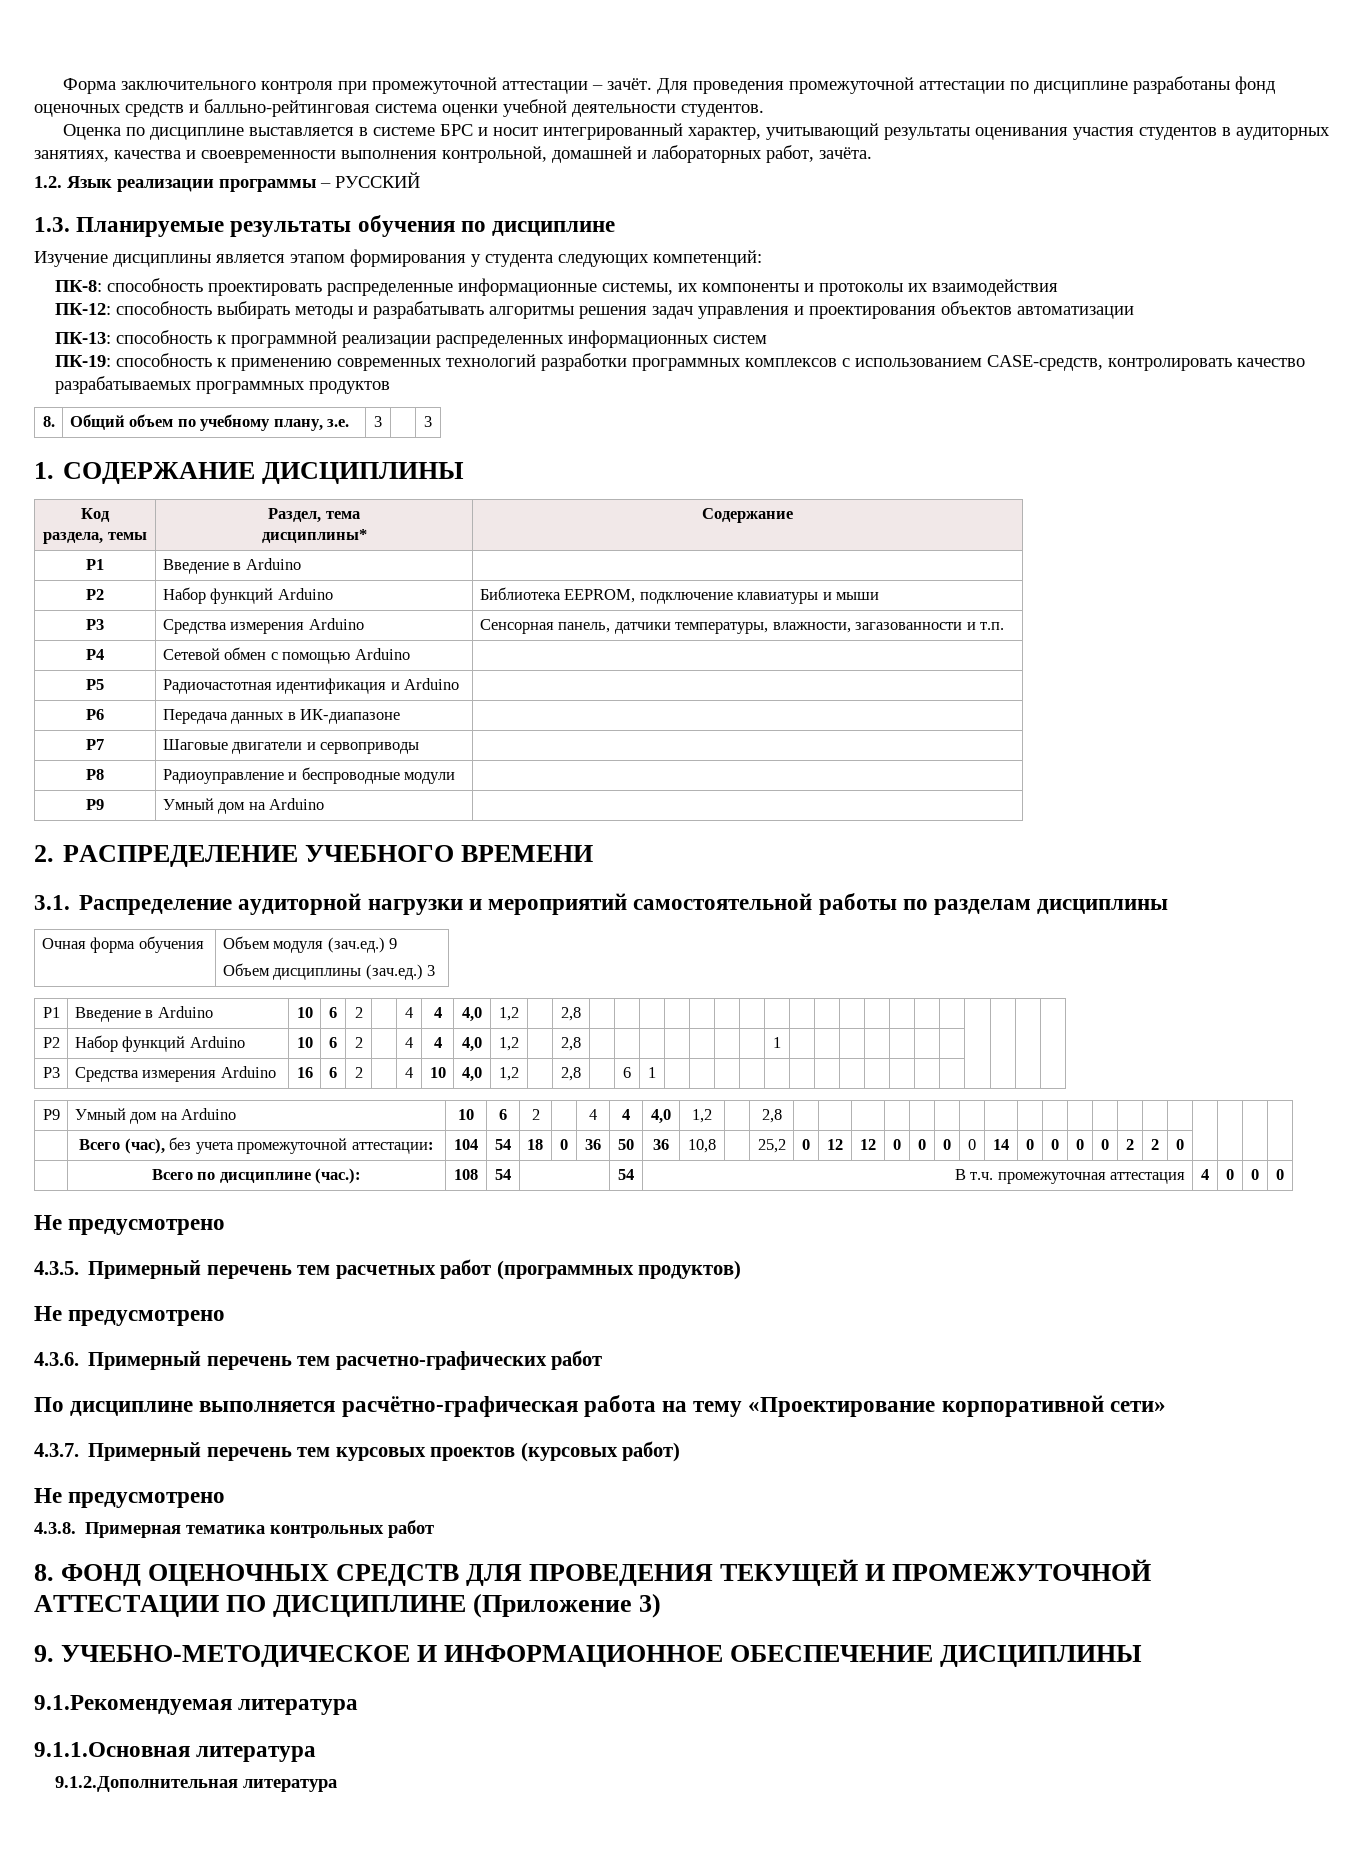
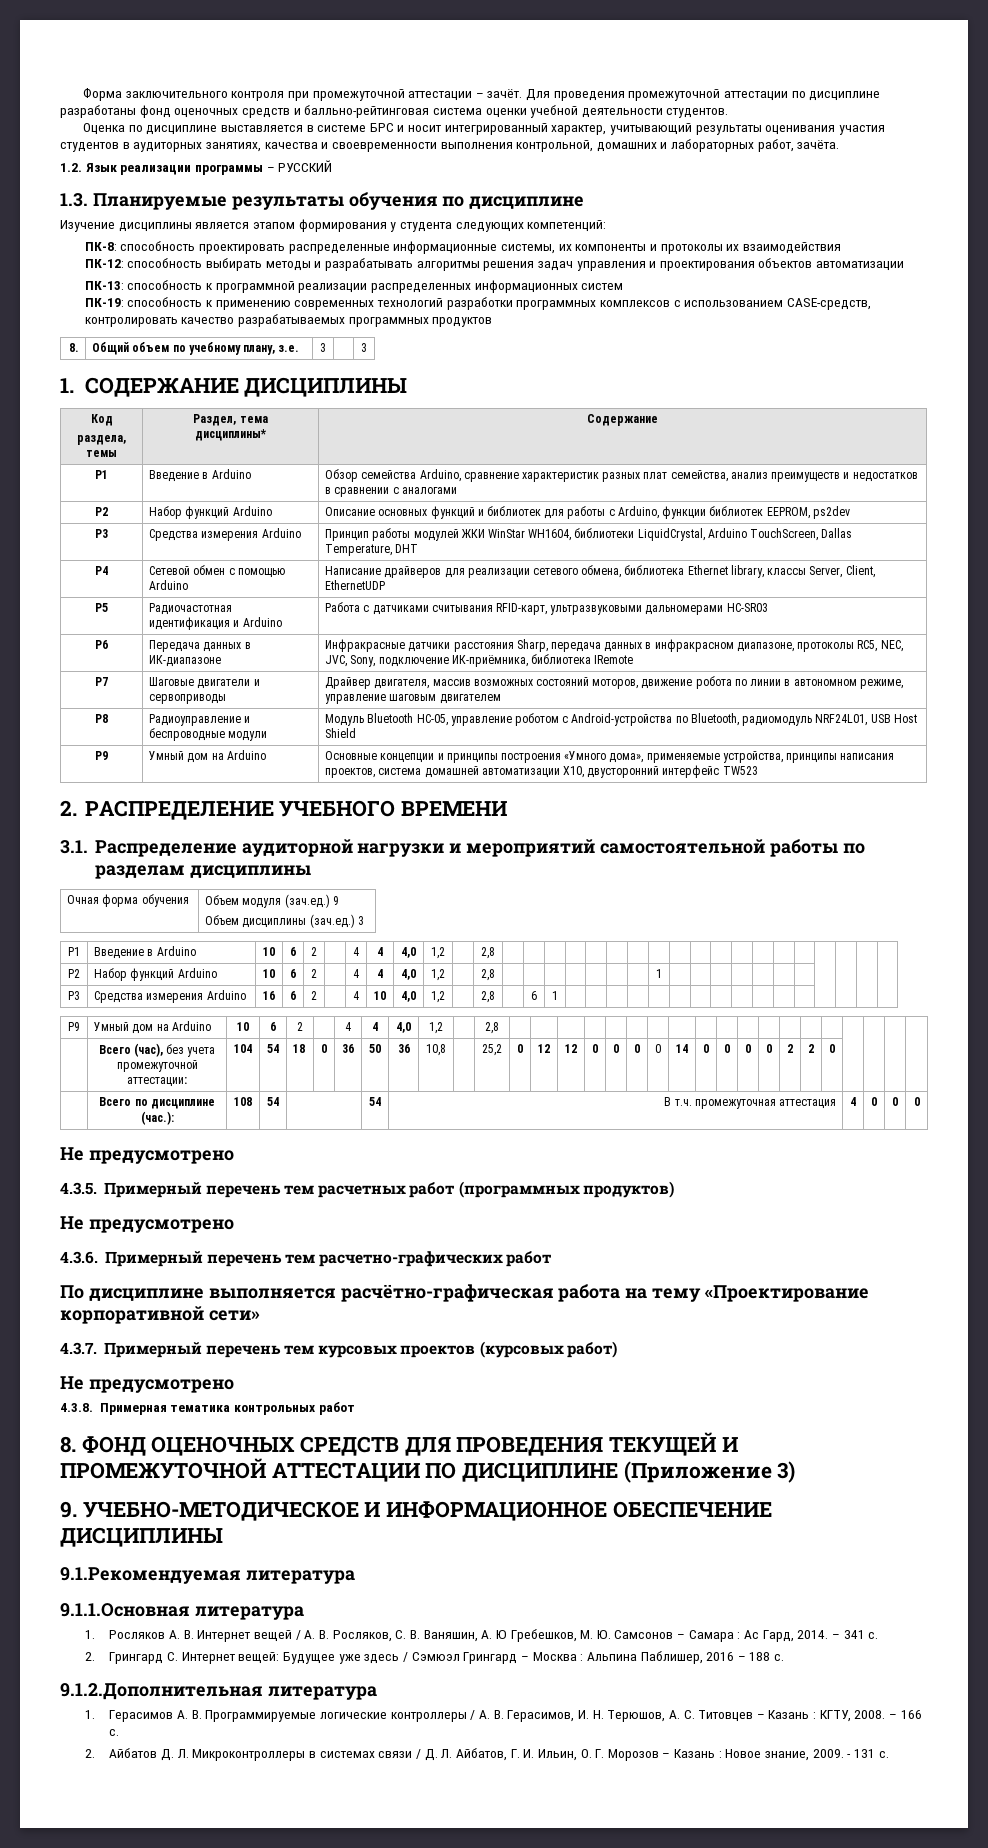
[552,146,632,163] домашней -> [596,142,657,152] домашних
[86,589,104,600] [162,587,333,604] [479,587,880,604] [86,619,104,630] [162,618,364,634] [479,619,1005,634] // Р2 | Набор функций Arduino | Библиотека EEPROM, подключение клавиатуры и мыши // Р3 | Средства измерения Arduino | Сенсорная панель, датчики температуры, влажности, загазованности и т.п. -> [325,469,918,482] [325,487,457,497] [95,507,108,516] [149,506,272,519] [325,506,850,519] [95,529,108,538] [149,528,301,541] [325,528,853,541] [325,544,419,556] Обзор семейства Arduino, сравнение характеристик разных плат семейства, анализ преимуществ и недостатков в сравнении с аналогами // Р2 | Набор функций Arduino | Описание основных функций и библиотек для работы с Arduino, функции библиотек EEPROM, ps2dev // Р3 | Средства измерения Arduino | Принцип работы модулей ЖКИ WinStar WH1604, библиотеки LiquidCrystal, Arduino TouchScreen, Dallas Temperature, DHT
(410, 654) none -> [325,565,875,578] [325,580,386,590] Написание драйверов для реализации сетевого обмена, библиотека Ethernet library, классы Server, Client, EthernetUDP
(460, 684) none -> [325,602,768,615] Работа с датчиками считывания RFID-карт, ультразвуковыми дальномерами HC-SR03
(401, 716) none -> [325,639,903,652] [325,654,634,667] Инфракрасные датчики расстояния Sharp, передача данных в инфракрасном диапазоне, протоколы RC5, NEC, JVC, Sony, подключение ИК-приёмника, библиотека IRemote
(420, 748) none -> [325,676,903,689] [325,694,501,704] Драйвер двигателя, массив возможных состояний моторов, движение робота по линии в автономном режиме, управление шаговым двигателем
[86,799,104,810] [162,798,325,814] // Р9 | Умный дом на Arduino | -> [325,713,917,726] [325,728,357,738] [95,751,108,760] [149,750,266,763] [325,751,895,763] [325,765,758,778] Модуль Bluetooth HC-05, управление роботом с Android-устройства по Bluetooth, радиомодуль NRF24L01, USB Host Shield // Р9 | Умный дом на Arduino | Основные концепции и принципы построения «Умного дома», применяемые устройства, принципы написания проектов, система домашней автоматизации X10, двусторонний интерфейс TW523
[55,1776,338,1792] 9.1.2.Дополнительная литература -> [84,1629,879,1642] [84,1651,785,1664] [60,1683,377,1700] [84,1710,922,1722] [109,1729,120,1736] [84,1748,889,1761] 1. Росляков А. В. Интернет вещей / А. В. Росляков, С. В. Ваняшин, А. Ю Гребешков, М. Ю. Самсонов – Самара : Ас Гард, 2014. – 341 с. // 2. Грингард С. Интернет вещей: Будущее уже здесь / Сэмюэл Грингард – Москва : Альпина Паблишер, 2016 – 188 с. // 9.1.2.Дополнительная литература // 1. Герасимов А. В. Программируемые логические контроллеры / А. В. Герасимов, И. Н. Терюшов, А. С. Титовцев – Казань : КГТУ, 2008. – 166 с. // 2. Айбатов Д. Л. Микроконтроллеры в системах связи / Д. Л. Айбатов, Г. И. Ильин, О. Г. Морозов – Казань : Новое знание, 2009. - 131 с.

